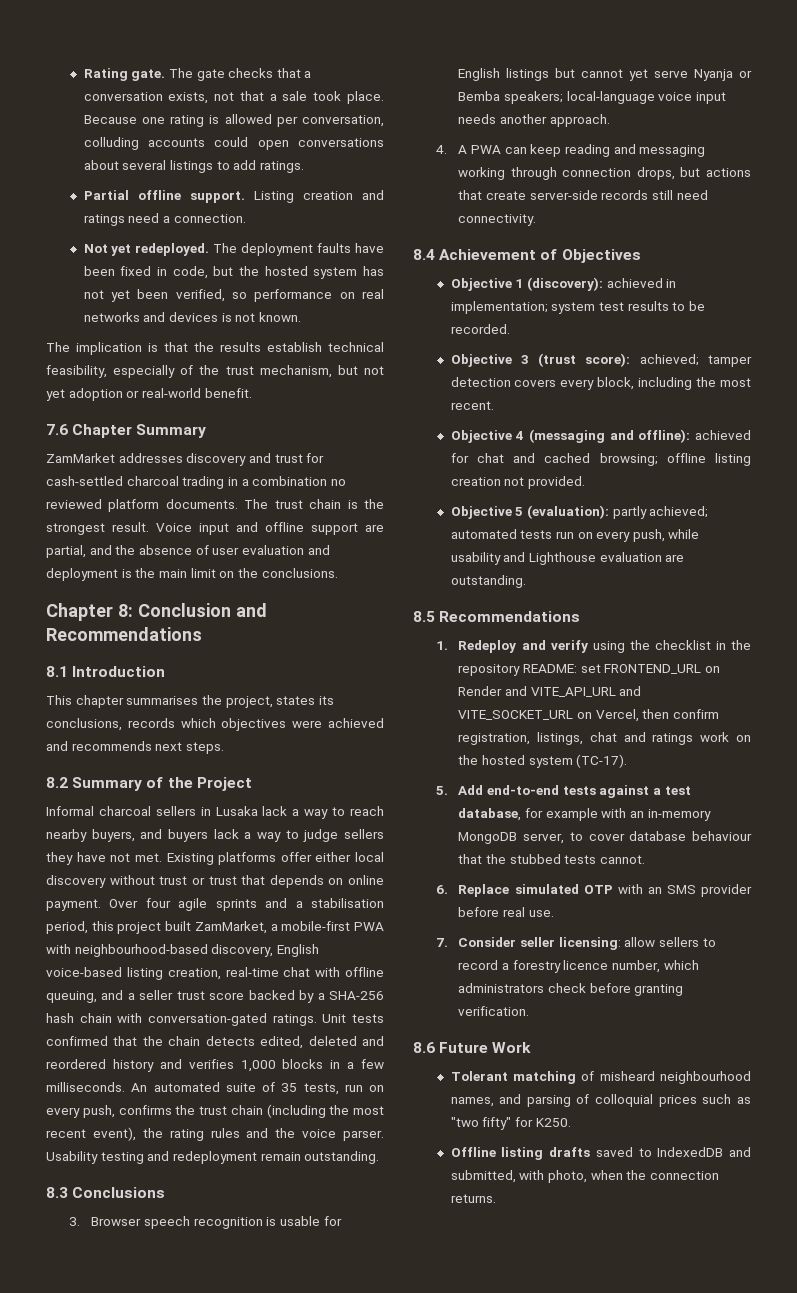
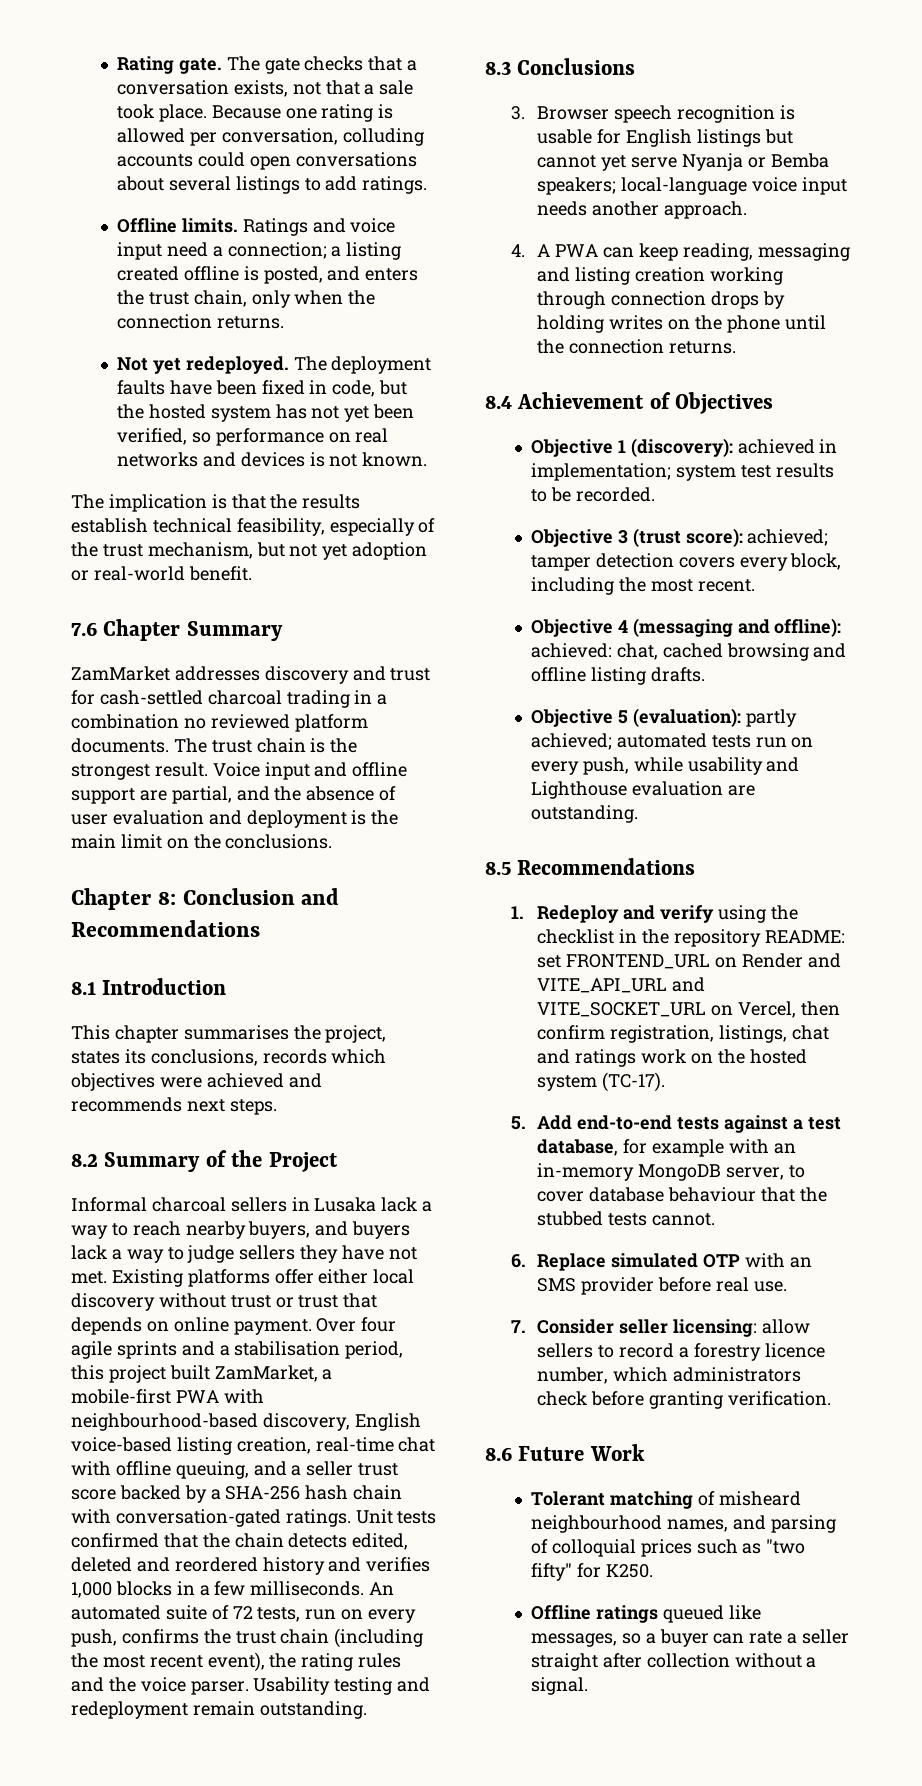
[83,190,385,203] [83,213,246,226] Partial offline support. Listing creation and ratings need a connection. -> [117,218,396,236] [117,242,402,260] [117,266,419,284] [117,290,376,308] [117,314,284,329] Offline limits. Ratings and voice input need a connection; a listing created offline is posted, and enters the trust chain, only when the connection returns.
[281,1083,298,1092] 35 -> [232,1606,253,1619] 72
[564,144,706,157] [458,167,751,180] [458,190,708,200] [458,214,537,226] reading and messaging working through connection drops, but actions that create server-side records still need connectivity. -> [682,243,850,261] [537,267,784,285] [537,291,786,309] [537,315,826,333] [537,339,737,354] reading, messaging and listing creation working through connection drops by holding writes on the phone until the connection returns.
[695,430,751,440] [450,453,751,466] [450,476,585,489] achieved for chat and cached browsing; offline listing creation not provided. -> [531,643,847,661] [531,667,705,685] achieved: chat, cached browsing and offline listing drafts.
[501,1147,751,1160] [450,1170,719,1183] [450,1194,496,1203] listing drafts saved to IndexedDB and submitted, with photo, when the connection returns. -> [595,1605,761,1623] [531,1629,850,1647] [531,1653,817,1671] [531,1677,589,1695] ratings queued like messages, so a buyer can rate a seller straight after collection without a signal.

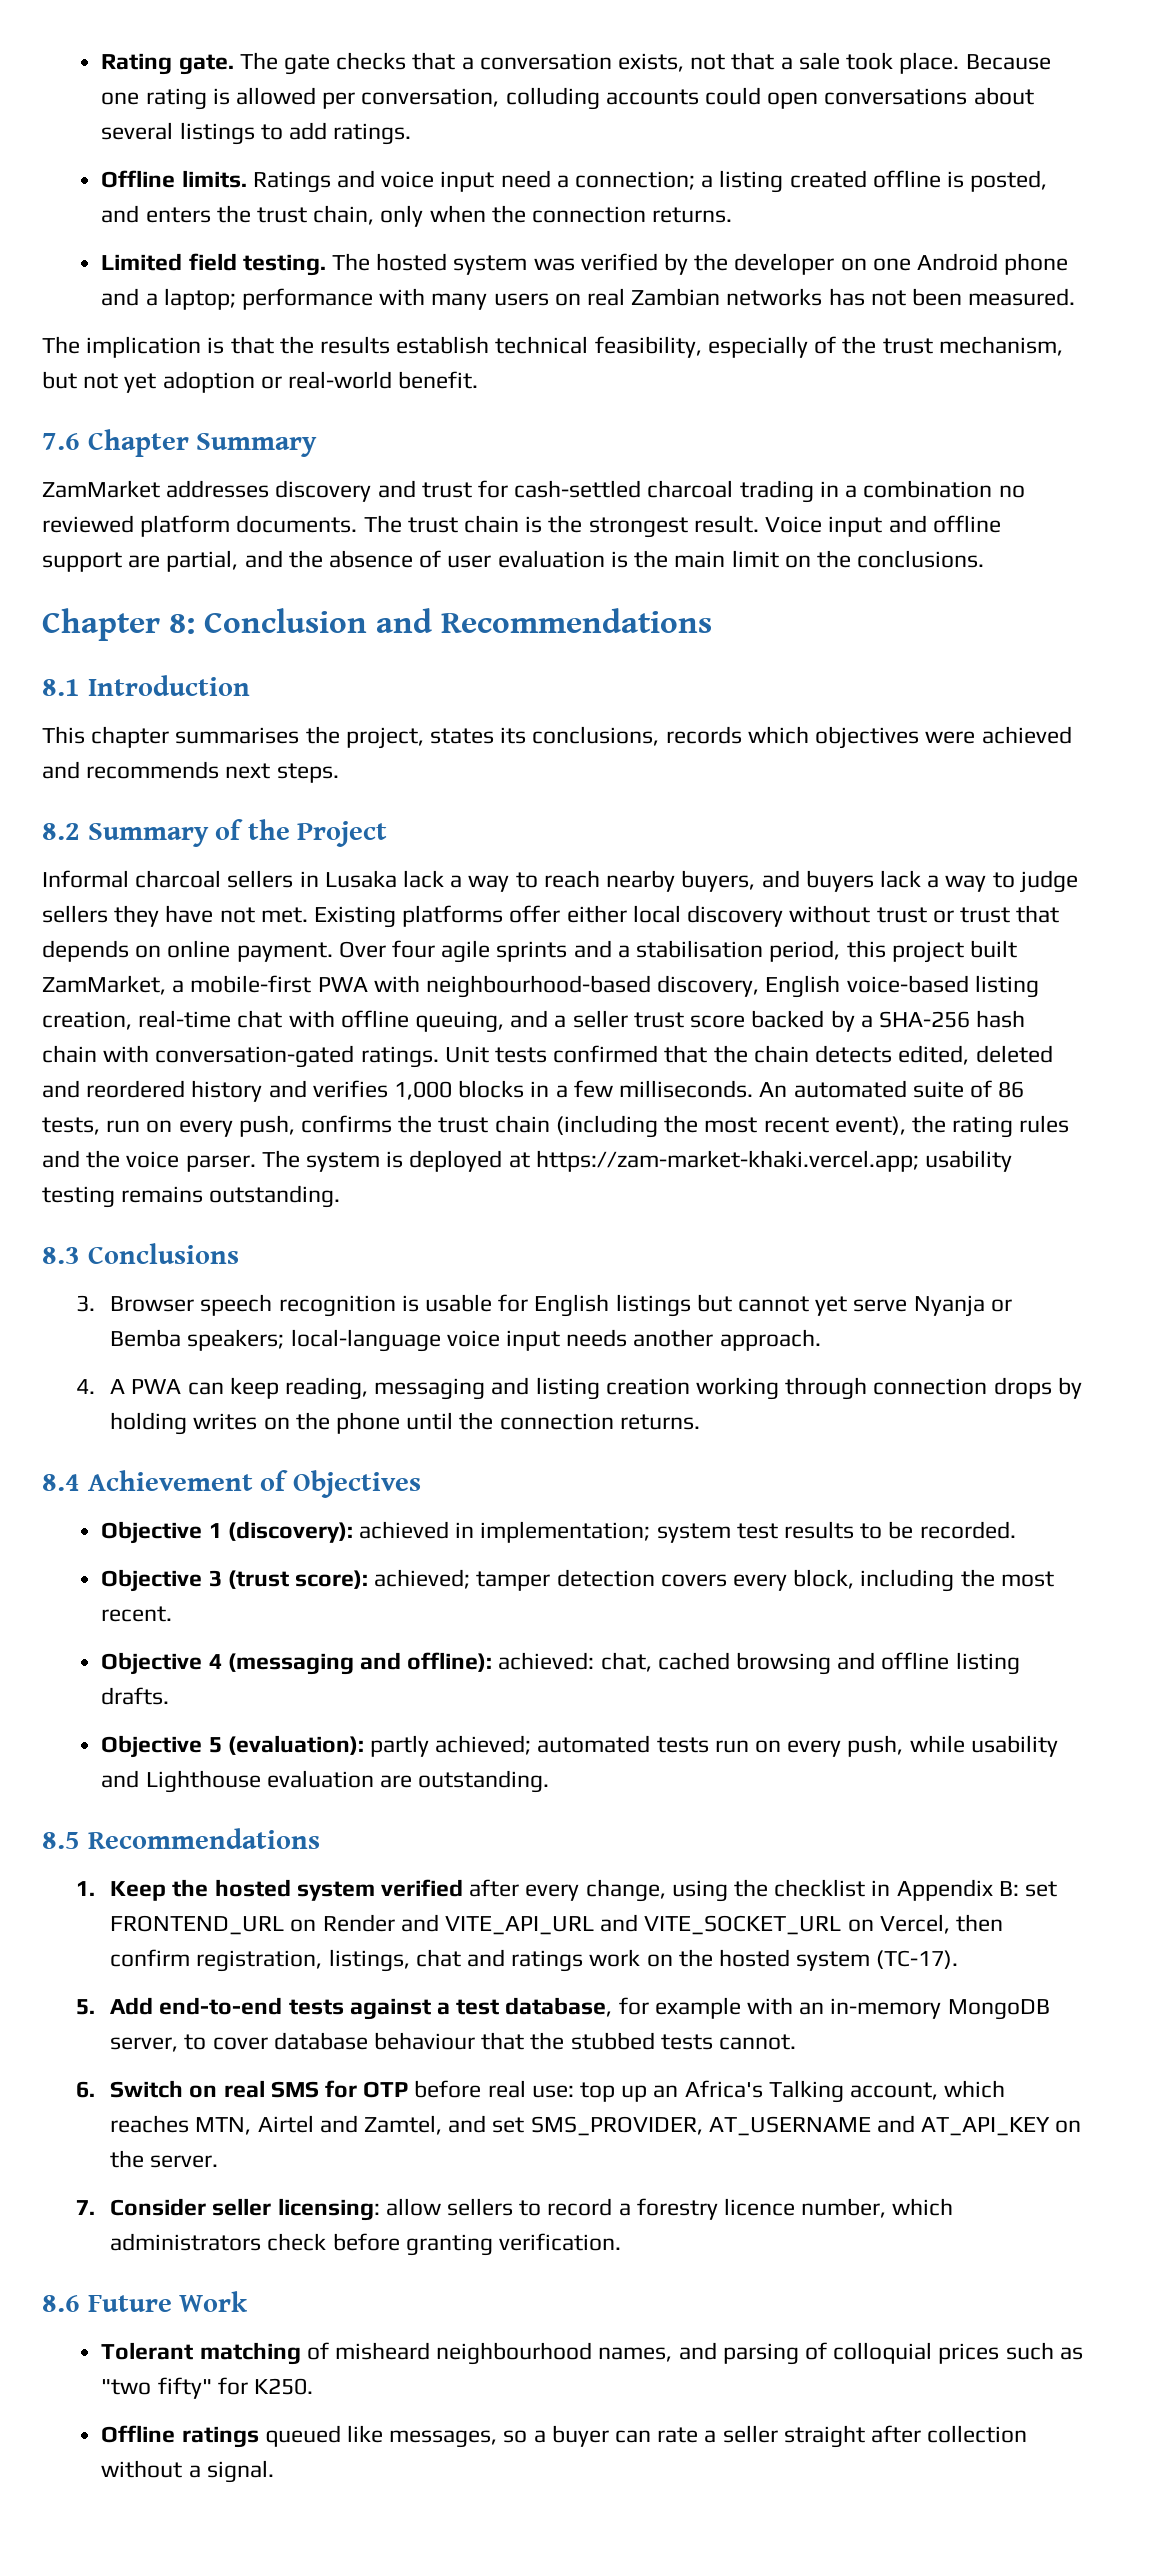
[117,356,432,374] [117,380,408,397] [117,404,415,422] [117,428,389,446] [117,452,428,467] Not yet redeployed. The deployment faults have been fixed in code, but the hosted system has not yet been verified, so performance on real networks and devices is not known. -> [101,253,1069,276] [101,288,1076,310] Limited field testing. The hosted system was verified by the developer on one Android phone and a laptop; performance with many users on real Zambian networks has not been measured.
[208,810,347,828] and deployment -> (605, 559) none
[232,1606,253,1619] 72 -> [998,1081,1025,1098] 86
[253,1677,431,1695] [71,1701,255,1719] Usability testing and redeployment remain -> [261,1150,1013,1172] [42,1186,204,1208] The system is deployed at https://zam-market-khaki.vercel.app; usability testing remains
[537,905,715,923] Redeploy and verify -> [110,1879,666,1902] Keep the hosted system verified after every change,
[642,929,845,947] the repository README: -> [896,1879,1019,1901] Appendix B:
[537,1253,812,1271] [537,1277,787,1295] Replace simulated OTP with an SMS provider before real use. -> [110,2080,1006,2103] [110,2115,1082,2136] [110,2150,219,2168] Switch on real SMS for OTP before real use: top up an Africa's Talking account, which reaches MTN, Airtel and Zamtel, and set SMS_PROVIDER, AT_USERNAME and AT_API_KEY on the server.

